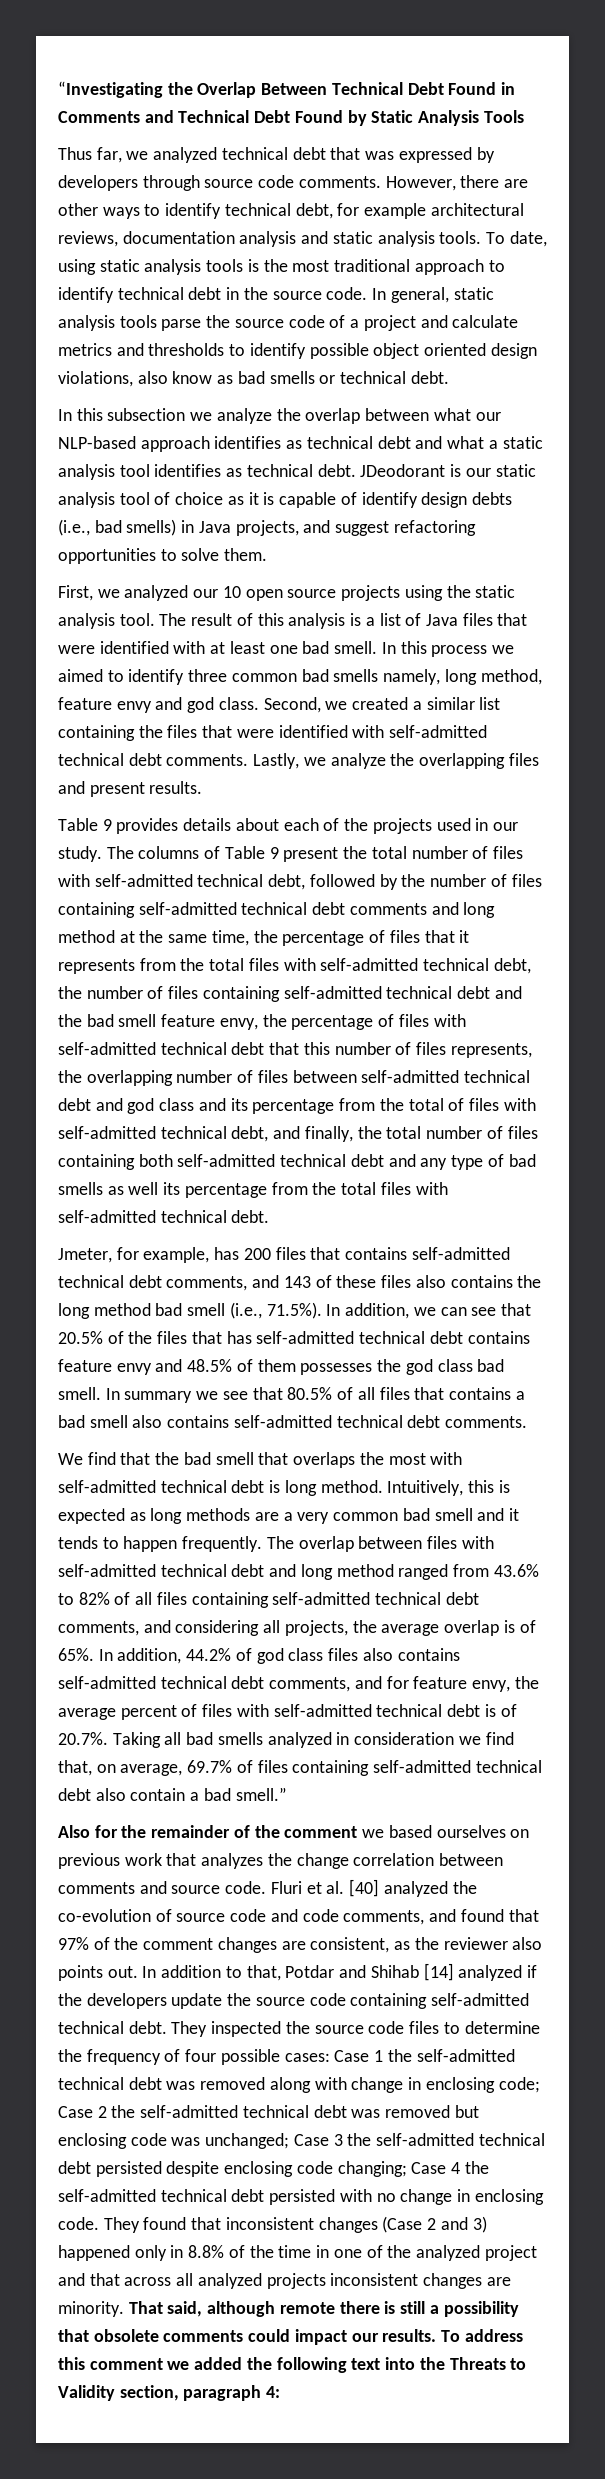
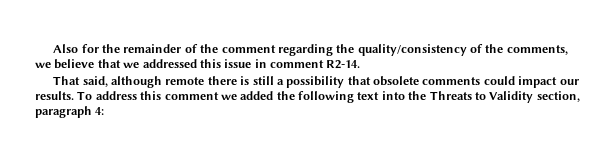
[58,81,516,98] [58,110,524,126] [58,147,495,163] [58,175,529,191] [58,203,524,219] [58,231,547,247] [58,259,505,275] [58,287,494,303] [58,315,519,331] [58,343,537,359] [58,371,449,387] [58,408,501,424] [58,436,543,452] [58,464,536,480] [58,492,512,508] [58,519,476,536] [58,548,268,564] [58,585,516,601] [58,613,528,629] [58,641,514,657] [58,669,542,685] [58,697,501,713] [58,725,488,741] [58,753,539,769] [58,781,203,797] [58,818,518,834] [58,846,523,862] [58,874,542,890] [58,902,496,918] [58,930,470,946] [58,958,531,974] [58,986,522,1002] [58,1014,466,1030] [58,1042,532,1058] [58,1070,531,1086] [58,1098,536,1114] [58,1126,538,1142] [58,1154,536,1170] [58,1182,448,1198] [58,1210,270,1223] [58,1247,510,1263] [58,1275,542,1291] [58,1302,531,1319] [58,1331,530,1344] [58,1359,505,1375] [58,1387,525,1403] [58,1415,528,1428] [58,1452,463,1468] [58,1480,510,1496] [58,1508,519,1524] [58,1536,494,1552] [58,1564,539,1580] [58,1592,479,1608] [58,1620,536,1636] [58,1648,460,1664] [58,1676,539,1692] [58,1704,517,1720] [58,1732,514,1748] [58,1760,542,1776] [58,1787,287,1801] “Investigating the Overlap Between Technical Debt Found in Comments and Technical Debt Found by Static Analysis Tools // Thus far, we analyzed technical debt that was expressed by developers through source code comments. However, there are other ways to identify technical debt, for example architectural reviews, documentation analysis and static analysis tools. To date, using static analysis tools is the most traditional approach to identify technical debt in the source code. In general, static analysis tools parse the source code of a project and calculate metrics and thresholds to identify possible object oriented design violations, also know as bad smells or technical debt. // In this subsection we analyze the overlap between what our NLP-based approach identifies as technical debt and what a static analysis tool identifies as technical debt. JDeodorant is our static analysis tool of choice as it is capable of identify design debts (i.e., bad smells) in Java projects, and suggest refactoring opportunities to solve them. // First, we analyzed our 10 open source projects using the static analysis tool. The result of this analysis is a list of Java files that were identified with at least one bad smell. In this process we aimed to identify three common bad smells namely, long method, feature envy and god class. Second, we created a similar list containing the files that were identified with self-admitted technical debt comments. Lastly, we analyze the overlapping files and present results. // Table 9 provides details about each of the projects used in our study. The columns of Table 9 present the total number of files with self-admitted technical debt, followed by the number of files containing self-admitted technical debt comments and long method at the same time, the percentage of files that it represents from the total files with self-admitted technical debt, the number of files containing self-admitted technical debt and the bad smell feature envy, the percentage of files with self-admitted technical debt that this number of files represents, the overlapping number of files between self-admitted technical debt and god class and its percentage from the total of files with self-admitted technical debt, and finally, the total number of files containing both self-admitted technical debt and any type of bad smells as well its percentage from the total files with self-admitted technical debt. // Jmeter, for example, has 200 files that contains self-admitted technical debt comments, and 143 of these files also contains the long method bad smell (i.e., 71.5%). In addition, we can see that 20.5% of the files that has self-admitted technical debt contains feature envy and 48.5% of them possesses the god class bad smell. In summary we see that 80.5% of all files that contains a bad smell also contains self-admitted technical debt comments. // We find that the bad smell that overlaps the most with self-admitted technical debt is long method. Intuitively, this is expected as long methods are a very common bad smell and it tends to happen frequently. The overlap between files with self-admitted technical debt and long method ranged from 43.6% to 82% of all files containing self-admitted technical debt comments, and considering all projects, the average overlap is of 65%. In addition, 44.2% of god class files also contains self-admitted technical debt comments, and for feature envy, the average percent of files with self-admitted technical debt is of 20.7%. Taking all bad smells analyzed in consideration we find that, on average, 69.7% of files containing self-admitted technical debt also contain a bad smell.” // -> (53, 48) none
[362,1825,530,1838] [58,1853,504,1869] [58,1879,477,1897] [58,1909,539,1925] [58,1937,543,1953] [58,1963,537,1981] [58,1993,530,2009] [58,2021,540,2037] [58,2049,515,2065] [58,2077,540,2093] [58,2105,479,2118] [58,2133,545,2149] [58,2161,489,2177] [58,2189,544,2205] [58,2216,487,2233] [58,2245,537,2261] [58,2273,511,2289] [58,2301,124,2317] we based ourselves on previous work that analyzes the change correlation between comments and source code. Fluri et al. [40] analyzed the co-evolution of source code and code comments, and found that 97% of the comment changes are consistent, as the reviewer also points out. In addition to that, Potdar and Shihab [14] analyzed if the developers update the source code containing self-admitted technical debt. They inspected the source code files to determine the frequency of four possible cases: Case 1 the self-admitted technical debt was removed along with change in enclosing code; Case 2 the self-admitted technical debt was removed but enclosing code was unchanged; Case 3 the self-admitted technical debt persisted despite enclosing code changing; Case 4 the self-admitted technical debt persisted with no change in enclosing code. They found that inconsistent changes (Case 2 and 3) happened only in 8.8% of the time in one of the analyzed project and that across all analyzed projects inconsistent changes are minority. -> [277,44,568,56] [35,59,361,69] regarding the quality/consistency of the comments, we believe that we addressed this issue in comment R2-14. //

